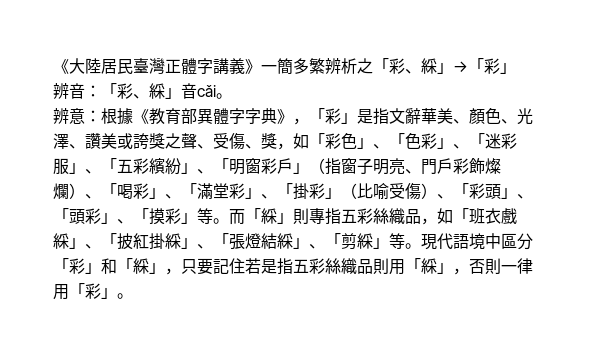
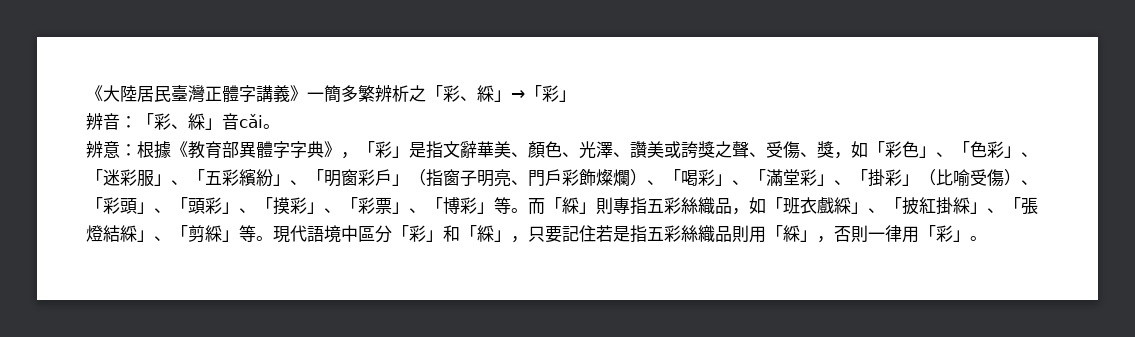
(197, 218) none -> [324,197,494,214] 、「彩票」、「博彩」

